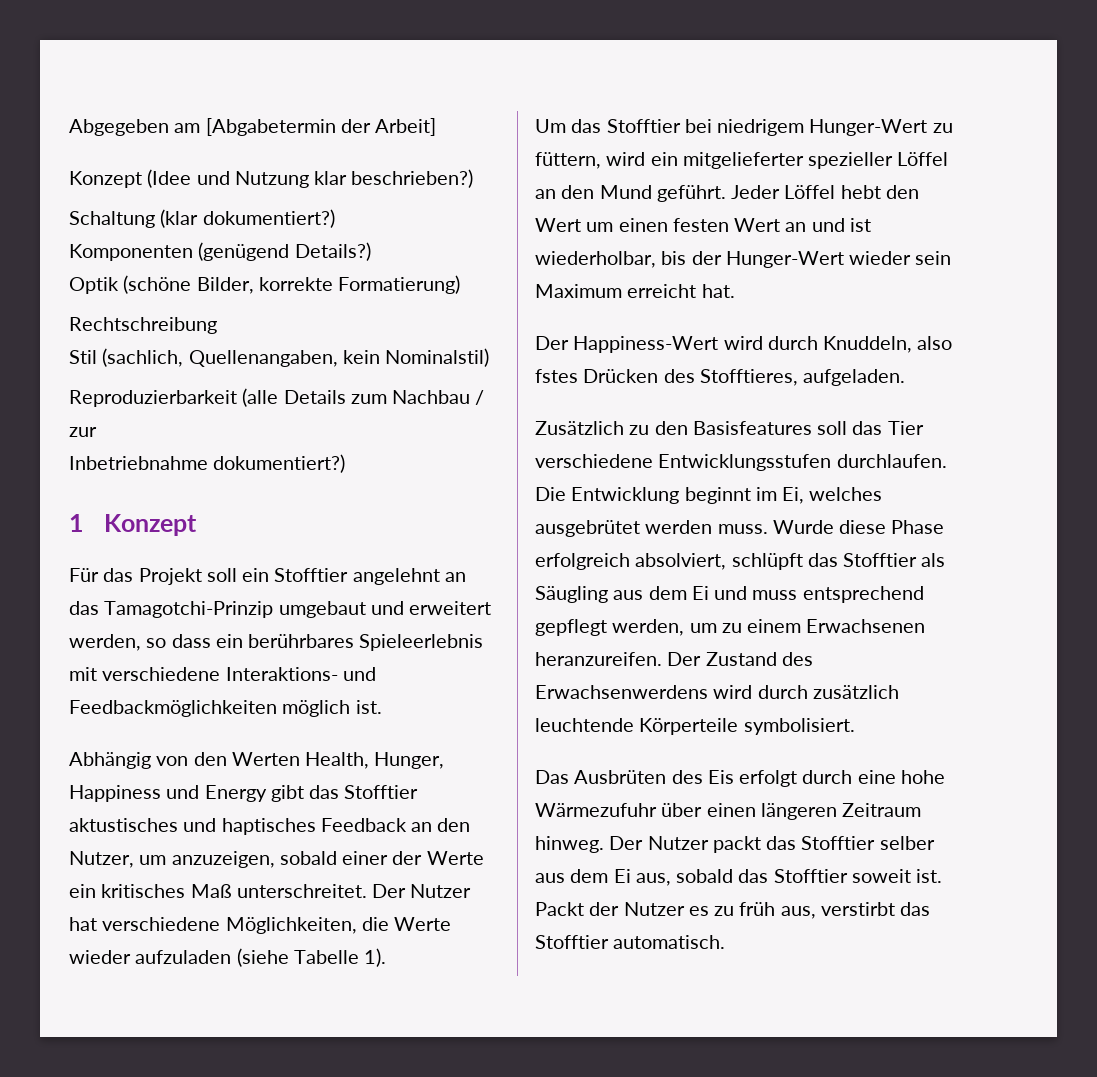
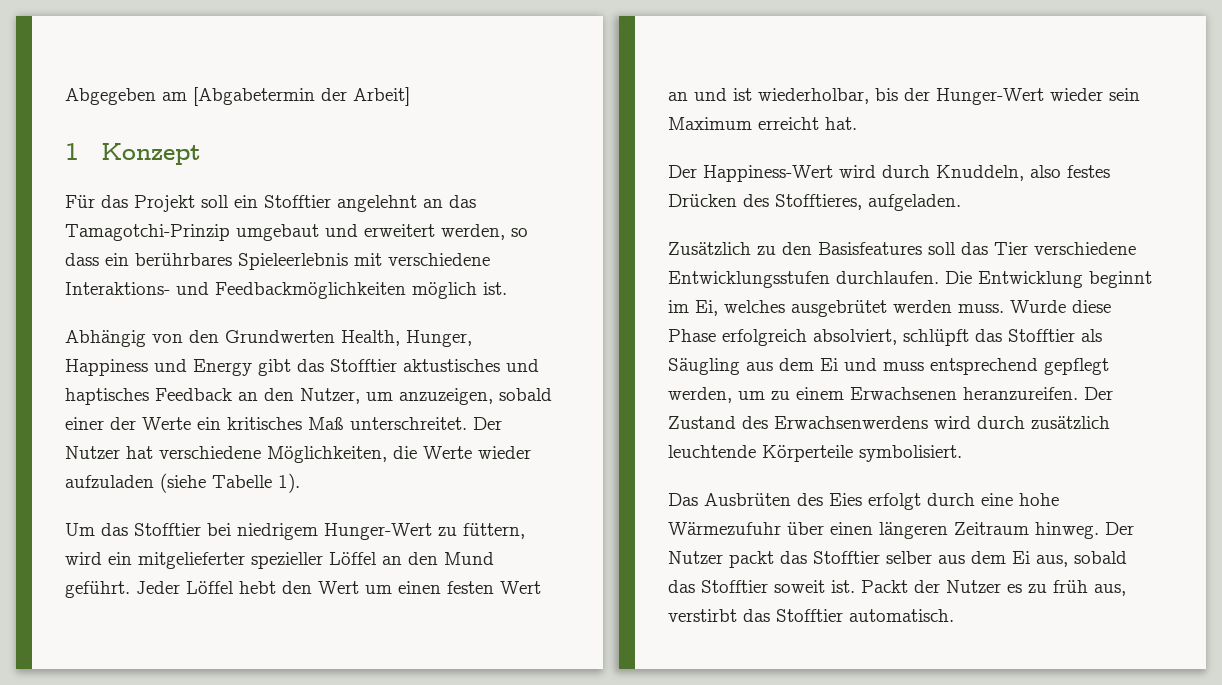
[69,169,474,188] [69,209,335,228] [69,242,371,261] [69,275,461,294] [69,317,217,334] [69,348,490,367] [69,388,485,407] [69,427,97,437] [69,454,346,473] // Konzept (Idee und Nutzung klar beschrieben?) // Schaltung (klar dokumentiert?) // Komponenten (genügend Details?) // Optik (schöne Bilder, korrekte Formatierung) // Rechtschreibung // Stil (sachlich, Quellenangaben, kein Nominalstil) // Reproduzierbarkeit (alle Details zum Nachbau / zur // Inbetriebnahme dokumentiert?) -> (410, 96) none
[231,752,300,766] Werten -> [225,330,335,343] Grundwerten
[535,369,578,383] fstes -> [1067,165,1110,178] festes
[707,770,734,784] Eis -> [829,493,862,506] Eies

